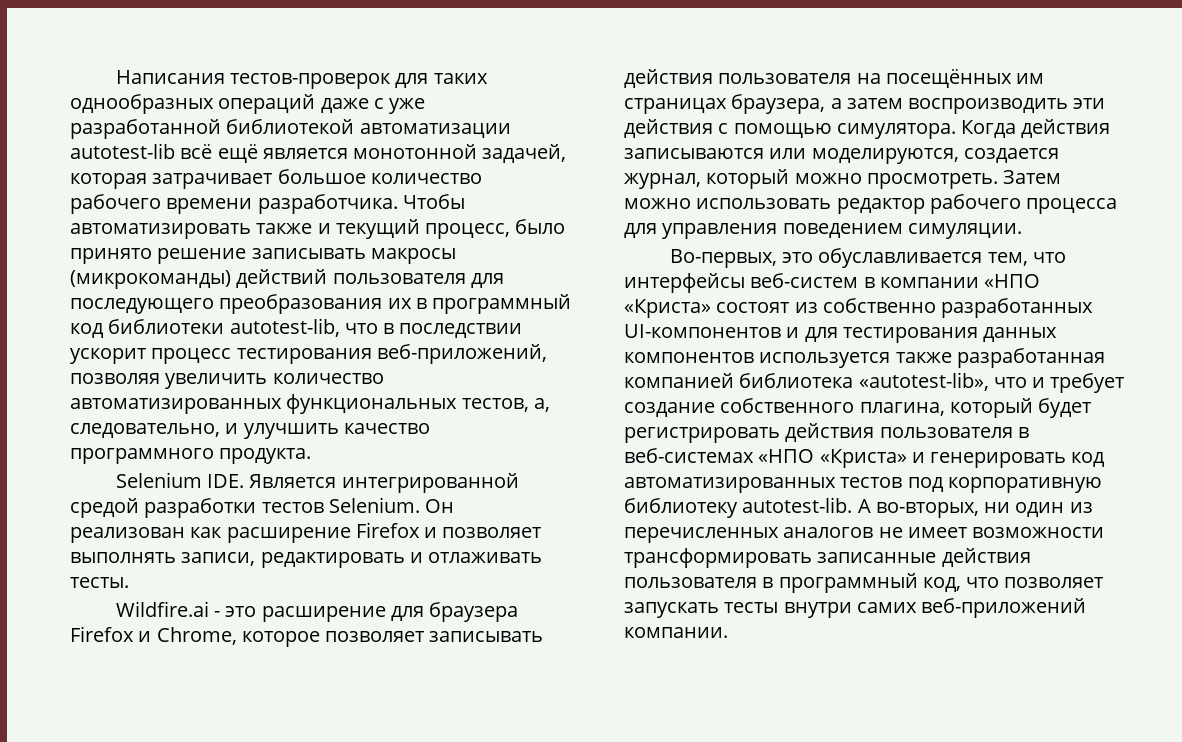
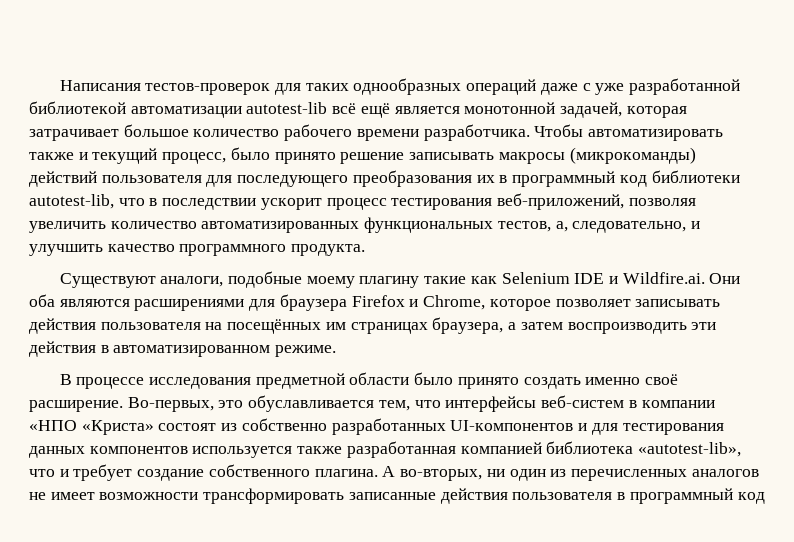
[115,472,519,493] [70,497,455,518] [70,522,542,543] [70,552,543,568] [70,577,129,588] [115,601,386,622] Selenium IDE. Является интегрированной средой разработки тестов Selenium. Он реализован как расширение Firefox и позволяет выполнять записи, редактировать и отлаживать тесты. // Wildfire.ai - это расширение -> [59,271,741,288] [29,294,245,311] Существуют аналоги, подобные моему плагину такие как Selenium IDE и Wildfire.ai. Они оба являются расширениями
[718,119,1111,139] [624,148,1059,164] [624,169,1062,189] [624,194,1118,214] [624,223,1022,239] с помощью симулятора. Когда действия записываются или моделируются, создается журнал, который можно просмотреть. Затем можно использовать редактор рабочего процесса для управления поведением симуляции. // -> [100,345,337,357] [59,372,679,389] [29,400,123,412] в автоматизированном режиме. // В процессе исследования предметной области было принято создать именно своё расширение.
[859,398,1092,418] [624,423,1029,443] [624,448,1106,468] [624,477,1102,493] [624,497,853,518] плагина, который будет регистрировать действия пользователя в веб-системах «НПО «Криста» и генерировать код автоматизированных тестов под корпоративную библиотеку autotest-lib. -> [314,469,378,477] плагина.
[922,577,1104,592] [624,598,1087,618] [624,627,728,638] код, что позволяет запускать тесты внутри самих веб-приложений компании. -> [737,492,765,504] код

